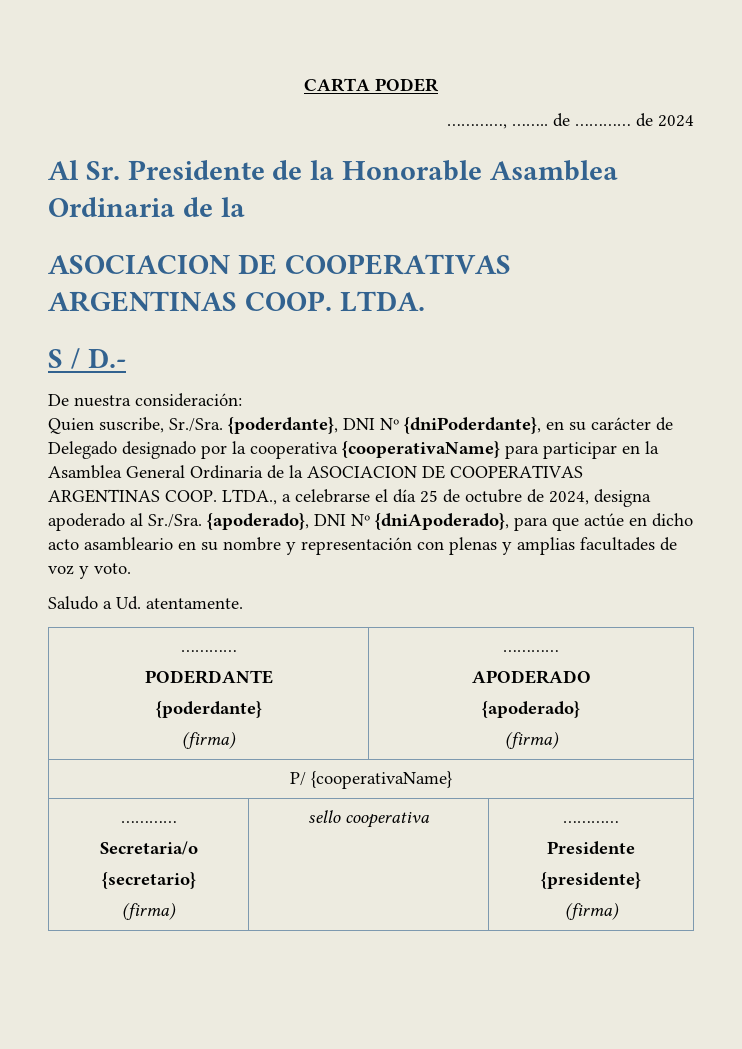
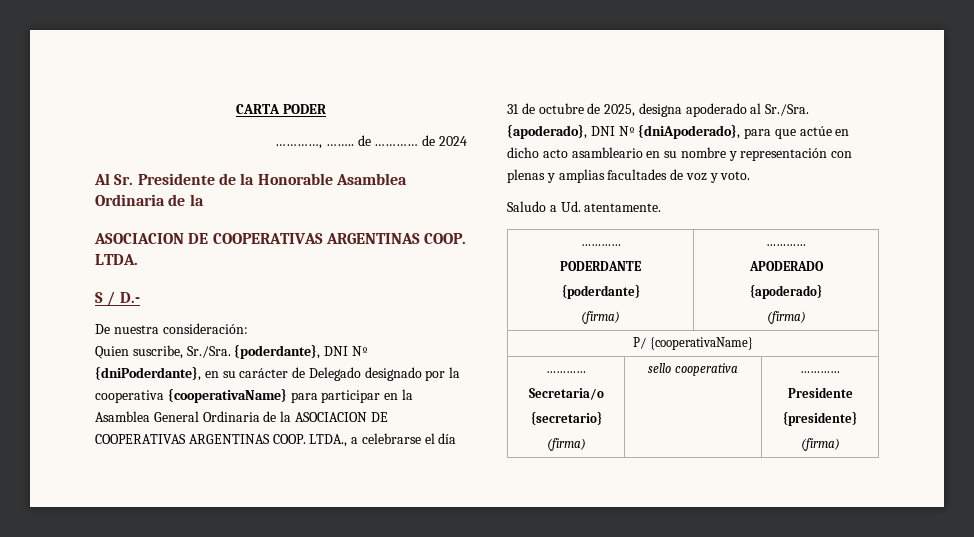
[420,490,438,503] 25 -> [507,104,519,114] 31
[549,491,589,505] 2024, -> [604,104,636,117] 2025,

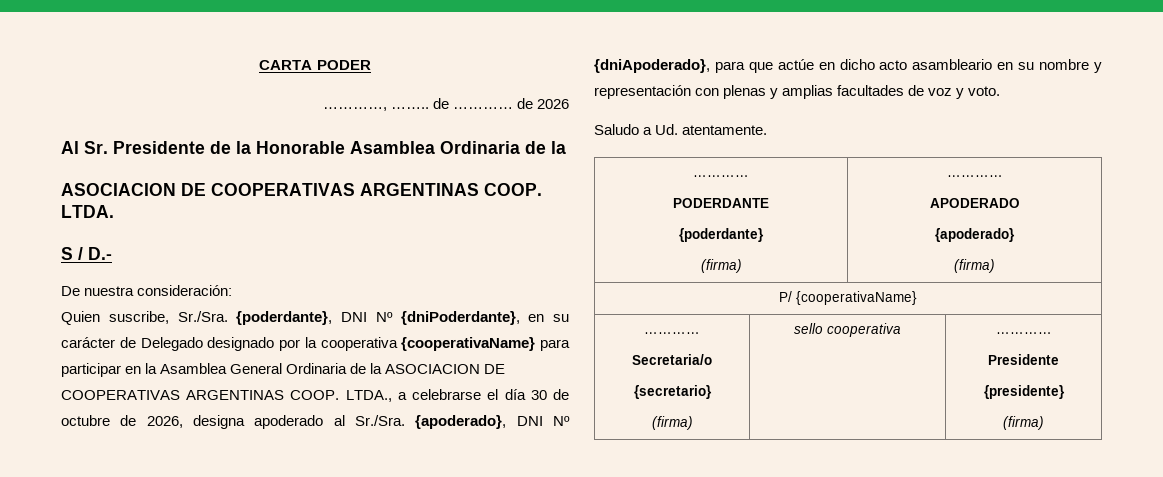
[438,136,467,146] 2024 -> [537,99,569,109] 2026
[507,104,519,114] 31 -> [530,390,547,400] 30
[604,104,636,117] 2025, -> [146,416,183,428] 2026,

